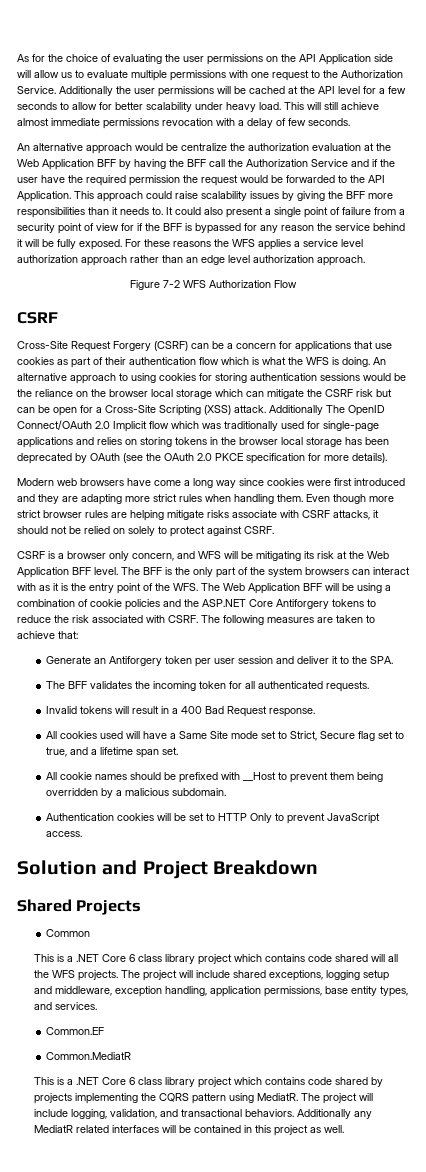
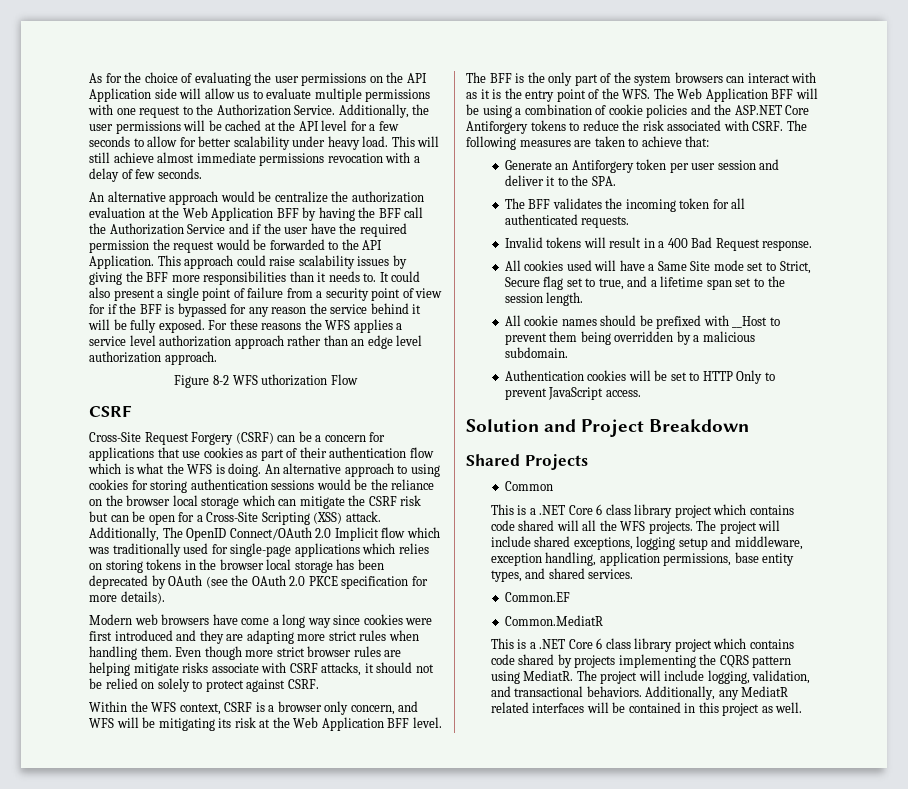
[59,86,113,96] Additionally -> [338,104,409,118] Additionally,
[163,280,271,288] 7-2 WFS Authorization -> [212,374,328,386] 8-2 WFS uthorization
[269,405,323,415] Additionally -> [89,527,159,541] Additionally,
[76,437,94,445] and -> [362,543,396,554] which
(274, 530) none -> [89,701,221,715] Within the WFS context,
[162,747,179,755] set. -> [735,276,785,287] [504,292,584,306] set to the session length.
(53, 1006) none -> [548,568,585,579] shared
[297,1109,352,1119] Additionally -> [645,686,716,700] Additionally,

